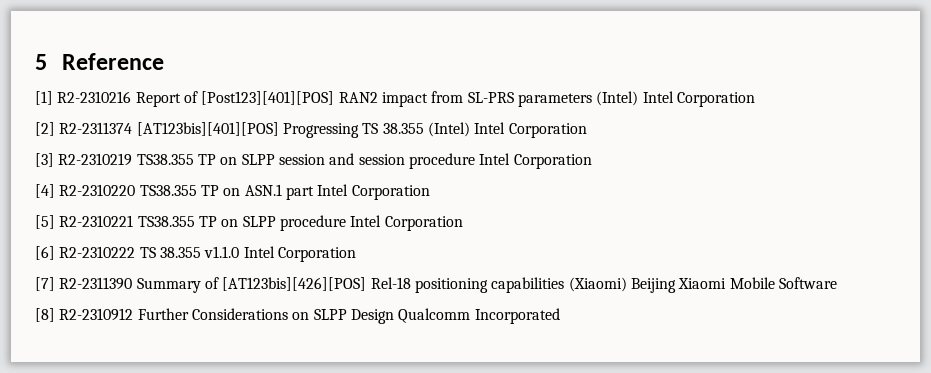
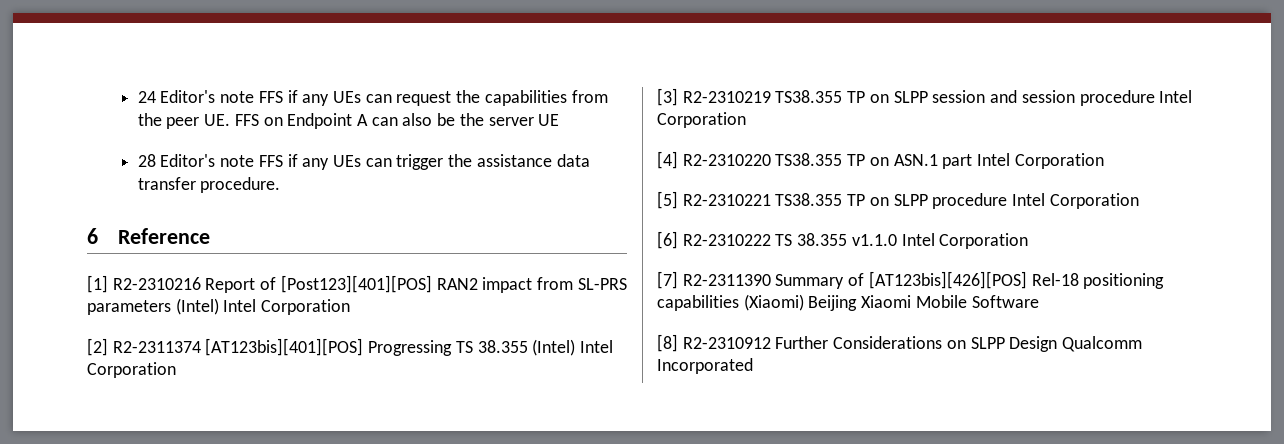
[35,54,47,70] 5 -> [137,90,608,106] [137,113,560,129] [137,154,590,170] [137,177,281,193] [87,228,98,244] 24 Editor's note FFS if any UEs can request the capabilities from the peer UE. FFS on Endpoint A can also be the server UE // 28 Editor's note FFS if any UEs can trigger the assistance data transfer procedure. // 6

